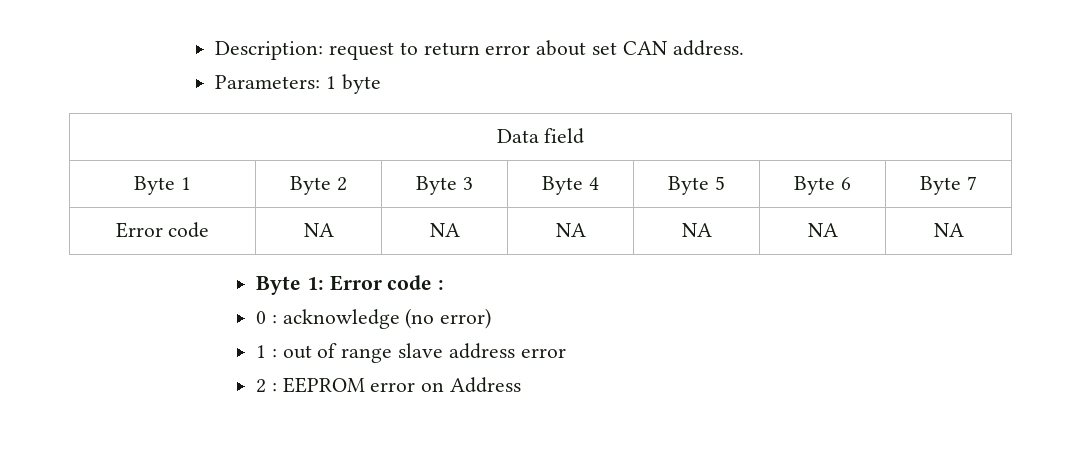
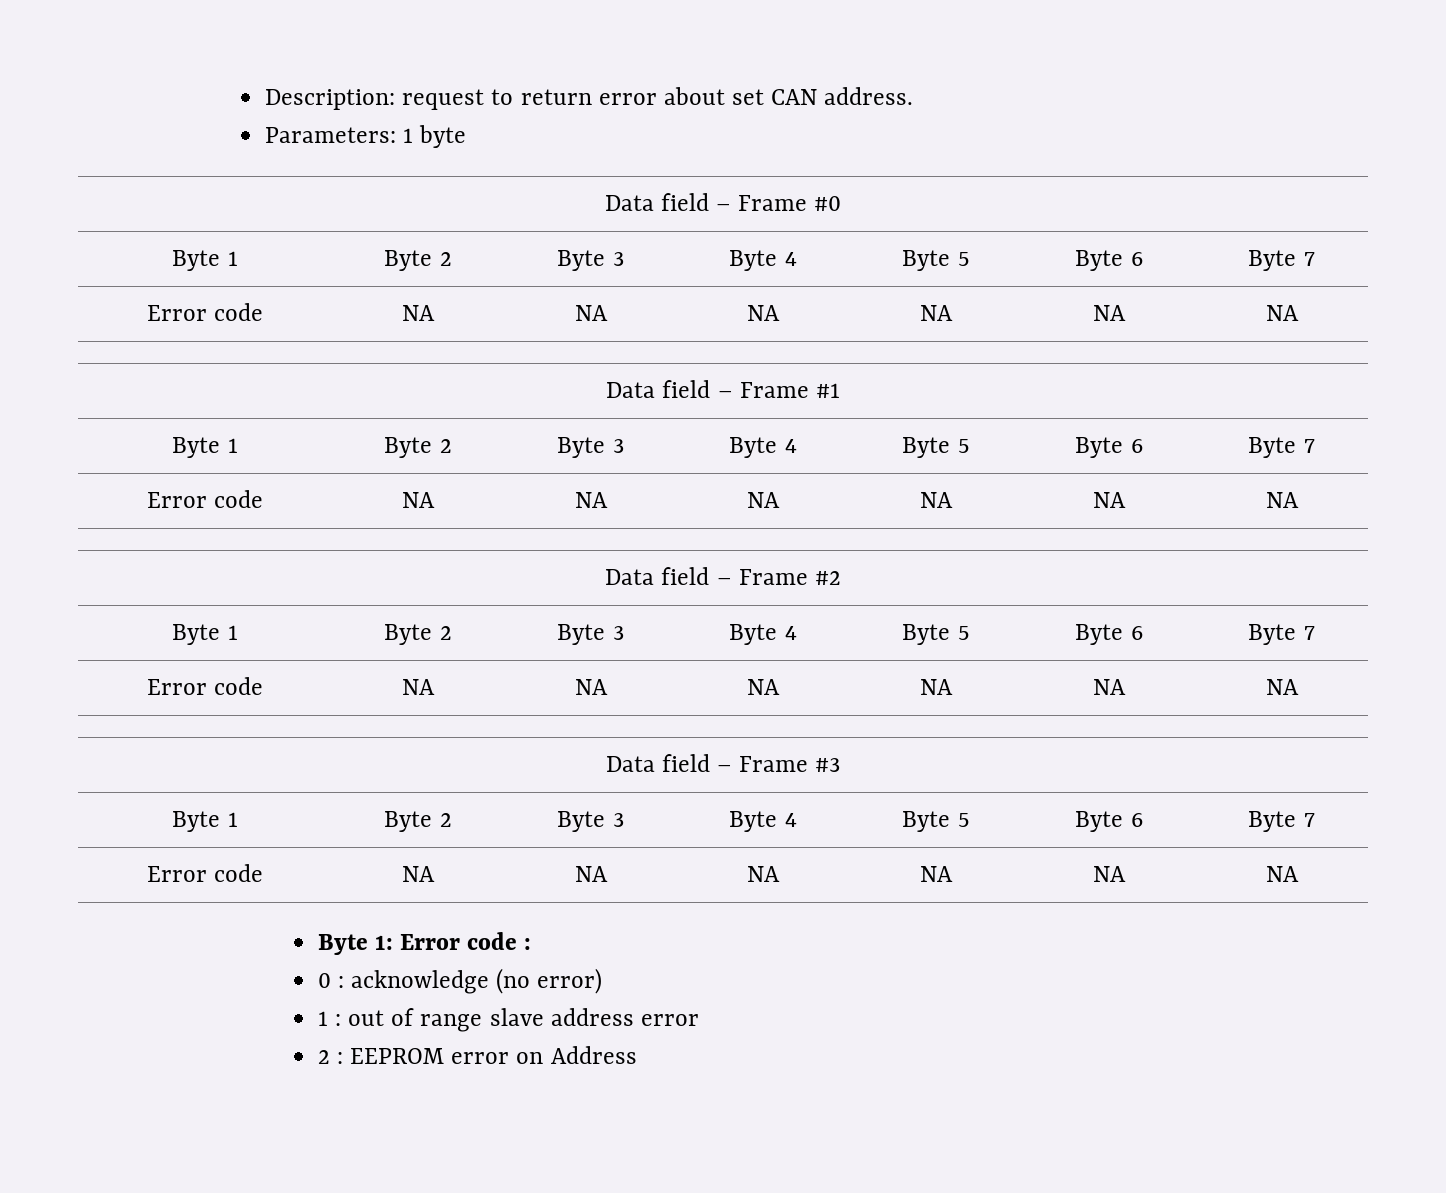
(585, 136) none -> [716,195,842,211] [172,250,238,271] [384,250,452,271] [557,250,624,271] [729,250,797,271] [902,250,970,271] [1075,250,1143,271] [1248,250,1315,271] [146,303,264,321] [402,305,435,321] [574,305,608,321] [747,305,780,321] [920,305,953,321] [1093,305,1126,321] [1265,305,1299,321] [606,380,840,398] [172,437,238,458] [384,437,452,458] [557,437,624,458] [729,437,797,458] [902,437,970,458] [1075,437,1143,458] [1248,437,1315,458] [146,490,264,508] [402,492,435,508] [574,492,608,508] [747,492,780,508] [920,492,953,508] [1093,492,1126,508] [1265,492,1299,508] [605,567,841,585] [172,624,238,645] [384,624,452,645] [557,624,624,645] [729,624,797,645] [902,624,970,645] [1075,624,1143,645] [1248,624,1315,645] [146,677,264,695] [402,679,435,695] [574,679,608,695] [747,679,780,695] [920,679,953,695] [1093,679,1126,695] [1265,679,1299,695] [605,754,841,772] – Frame #0 // Byte 1 | Byte 2 | Byte 3 | Byte 4 | Byte 5 | Byte 6 | Byte 7 // Error code | NA | NA | NA | NA | NA | NA // Data field – Frame #1 // Byte 1 | Byte 2 | Byte 3 | Byte 4 | Byte 5 | Byte 6 | Byte 7 // Error code | NA | NA | NA | NA | NA | NA // Data field – Frame #2 // Byte 1 | Byte 2 | Byte 3 | Byte 4 | Byte 5 | Byte 6 | Byte 7 // Error code | NA | NA | NA | NA | NA | NA // Data field – Frame #3

